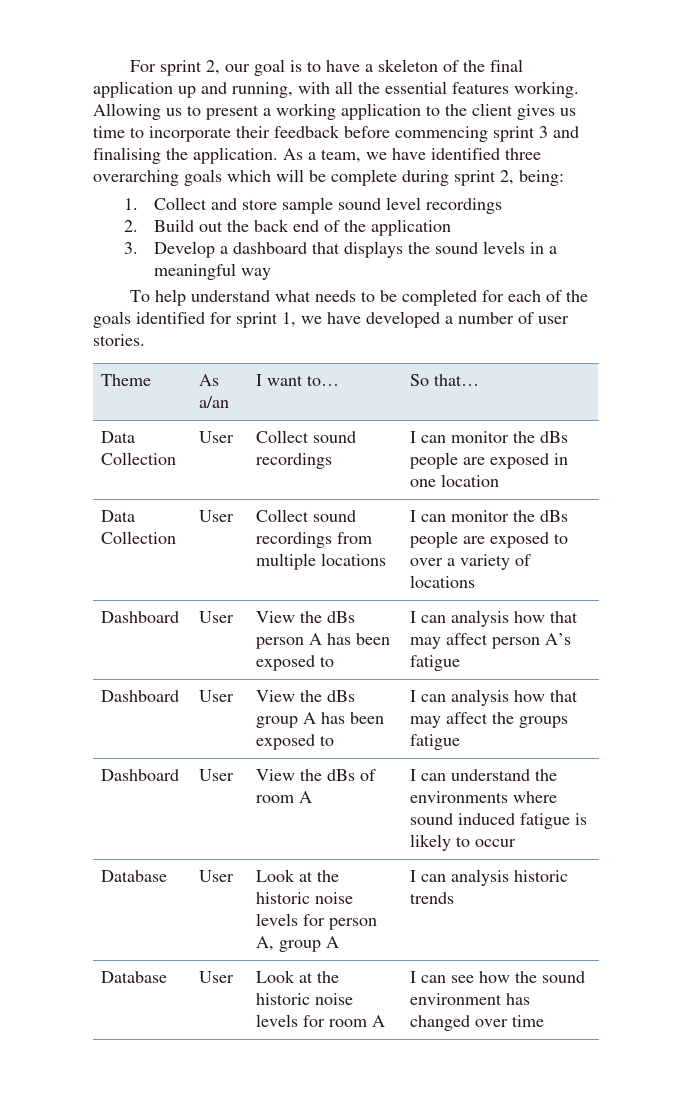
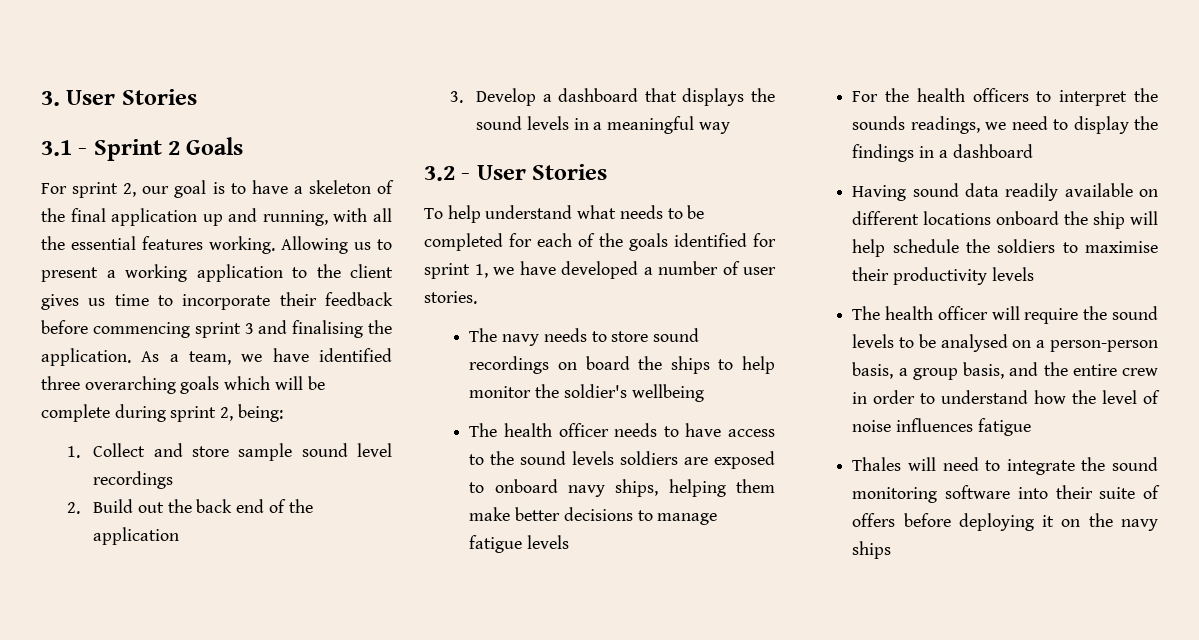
(130, 66) none -> [41,89,197,106] [41,137,244,161] 3. User Stories // 3.1 - Sprint 2 Goals //
(272, 274) none -> [424,164,608,181] // 3.2 - User Stories
[100,374,151,386] [198,374,219,386] [198,396,229,408] [255,374,339,386] [409,374,479,386] [100,431,135,443] [100,452,176,465] [198,431,234,443] [255,430,356,443] [255,453,332,469] [409,431,568,443] [409,452,568,469] [409,474,499,487] [100,510,135,522] [100,531,176,544] [198,510,234,522] [255,509,356,522] [255,532,372,548] [255,553,386,570] [409,510,568,522] [409,531,568,548] [409,554,531,570] [409,575,475,588] [100,611,179,623] [198,611,234,623] [255,611,355,623] [255,633,390,649] [255,655,334,671] [409,610,578,627] [409,633,571,649] [409,655,460,671] [100,690,179,702] [198,690,234,702] [255,690,355,702] [255,712,384,728] [255,734,334,750] [409,689,578,706] [409,712,568,728] [409,734,460,750] [100,769,179,781] [198,769,234,781] [255,769,376,781] [255,791,312,803] [409,769,557,781] [409,791,557,803] [409,813,587,829] [409,834,516,851] [100,870,167,882] [198,870,234,882] [255,869,339,882] [255,892,353,904] [255,913,377,930] [255,936,339,952] [409,869,568,886] [409,892,454,904] [100,971,167,983] [198,971,234,983] [255,970,339,983] [255,993,353,1005] [255,1014,385,1027] [409,971,585,983] [409,993,530,1005] [409,1015,544,1031] // Theme | As a/an | I want to… | So that… // Data Collection | User | Collect sound recordings | I can monitor the dBs people are exposed in one location // Data Collection | User | Collect sound recordings from multiple locations | I can monitor the dBs people are exposed to over a variety of locations // Dashboard | User | View the dBs person A has been exposed to | I can analysis how that may affect person A’s fatigue // Dashboard | User | View the dBs group A has been exposed to | I can analysis how that may affect the groups fatigue // Dashboard | User | View the dBs of room A | I can understand the environments where sound induced fatigue is likely to occur // Database | User | Look at the historic noise levels for person A, group A | I can analysis historic trends // Database | User | Look at the historic noise levels for room A | I can see how the sound environment has changed over time -> [469,328,700,346] [469,356,775,374] [469,384,704,402] [469,423,775,437] [469,451,775,469] [469,479,775,497] [469,507,718,525] [469,535,570,553] [852,88,1158,106] [852,116,1158,134] [852,144,1033,162] [852,183,1158,201] [852,211,1158,229] [852,239,1158,257] [852,267,1034,285] [852,306,1158,324] [852,334,1158,352] [852,362,1158,380] [852,390,1160,404] [852,418,1031,436] [852,457,1158,475] [852,485,1160,503] [852,513,1158,531] [852,541,892,559] // The navy needs to store sound recordings on board the ships to help monitor the soldier's wellbeing // The health officer needs to have access to the sound levels soldiers are exposed to onboard navy ships, helping them make better decisions to manage fatigue levels // For the health officers to interpret the sounds readings, we need to display the findings in a dashboard // Having sound data readily available on different locations onboard the ship will help schedule the soldiers to maximise their productivity levels // The health officer will require the sound levels to be analysed on a person-person basis, a group basis, and the entire crew in order to understand how the level of noise influences fatigue // Thales will need to integrate the sound monitoring software into their suite of offers before deploying it on the navy ships

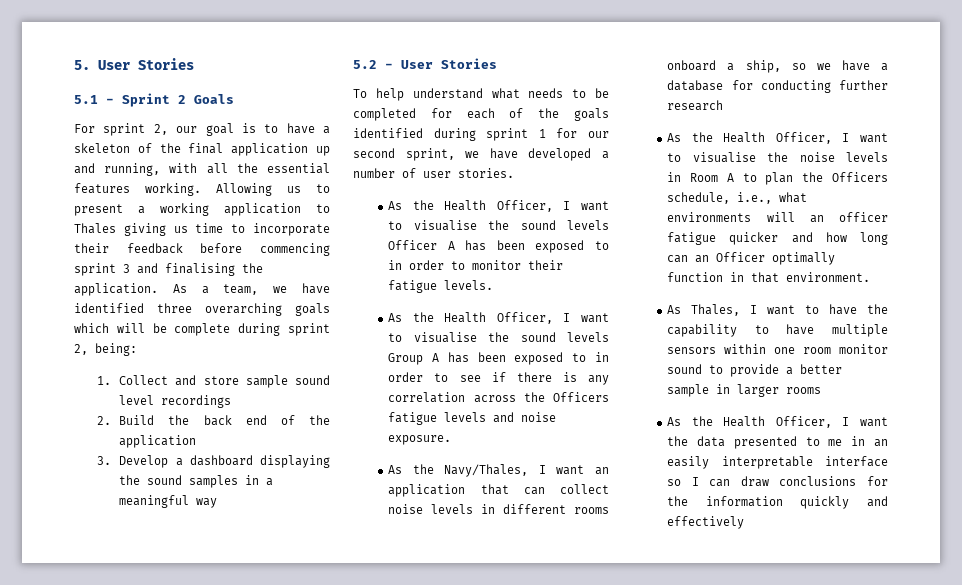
[41,89,197,106] [41,140,72,156] 3. User Stories // 3.1 -> [74,58,194,70] [74,95,98,104] 5. User Stories // 5.1
[316,264,393,278] [41,294,79,310] the client gives -> [74,223,166,236] Thales giving
[138,502,165,513] out -> (155, 420) none
[644,88,775,106] [476,116,570,130] that displays the sound levels -> [260,455,330,468] [119,475,239,488] displaying the sound samples
[424,166,455,181] 3.2 -> [353,60,377,69] 5.2
[753,233,776,247] [424,263,488,279] for sprint 1, -> [433,128,609,141] [353,148,455,161] during sprint 1 for our second sprint,
[469,328,700,346] [469,356,775,374] [469,384,704,402] [469,423,775,437] [469,451,775,469] [469,479,775,497] [469,507,718,525] [469,535,570,553] [852,88,1158,106] [852,116,1158,134] [852,144,1033,162] [852,183,1158,201] [852,211,1158,229] [852,239,1158,257] [852,267,1034,285] [852,306,1158,324] [852,334,1158,352] [852,362,1158,380] [852,390,1160,404] [852,418,1031,436] [852,457,1158,475] [852,485,1160,503] [852,513,1158,531] [852,541,892,559] The navy needs to store sound recordings on board the ships to help monitor the soldier's wellbeing // The health officer needs to have access to the sound levels soldiers are exposed to onboard navy ships, helping them make better decisions to manage fatigue levels // For the health officers to interpret the sounds readings, we need to display the findings in a dashboard // Having sound data readily available on different locations onboard the ship will help schedule the soldiers to maximise their productivity levels // The health officer will require the sound levels to be analysed on a person-person basis, a group basis, and the entire crew in order to understand how the level of noise influences fatigue // Thales will need to integrate the sound monitoring software into their suite of offers before deploying it on the navy ships -> [388,200,609,212] [388,220,609,231] [388,240,609,253] [388,260,564,270] [388,280,494,293] [388,312,609,324] [388,332,609,343] [388,352,609,365] [388,372,609,385] [388,392,609,403] [388,412,557,425] [388,435,452,445] [388,464,609,477] [388,484,609,497] [388,504,609,514] [667,60,888,73] [667,80,888,93] [667,100,724,111] [667,132,888,144] [667,152,888,163] [667,172,888,185] [667,192,808,204] [667,212,888,223] [667,232,888,245] [667,252,836,265] [667,272,871,283] [667,304,888,316] [667,324,888,337] [667,344,888,354] [667,364,843,377] [667,384,822,397] [667,416,888,428] [667,436,888,449] [667,456,888,469] [667,476,888,487] [667,496,888,509] [667,516,745,529] As the Health Officer, I want to visualise the sound levels Officer A has been exposed to in order to monitor their fatigue levels. // As the Health Officer, I want to visualise the sound levels Group A has been exposed to in order to see if there is any correlation across the Officers fatigue levels and noise exposure. // As the Navy/Thales, I want an application that can collect noise levels in different rooms onboard a ship, so we have a database for conducting further research // As the Health Officer, I want to visualise the noise levels in Room A to plan the Officers schedule, i.e., what environments will an officer fatigue quicker and how long can an Officer optimally function in that environment. // As Thales, I want to have the capability to have multiple sensors within one room monitor sound to provide a better sample in larger rooms // As the Health Officer, I want the data presented to me in an easily interpretable interface so I can draw conclusions for the information quickly and effectively

